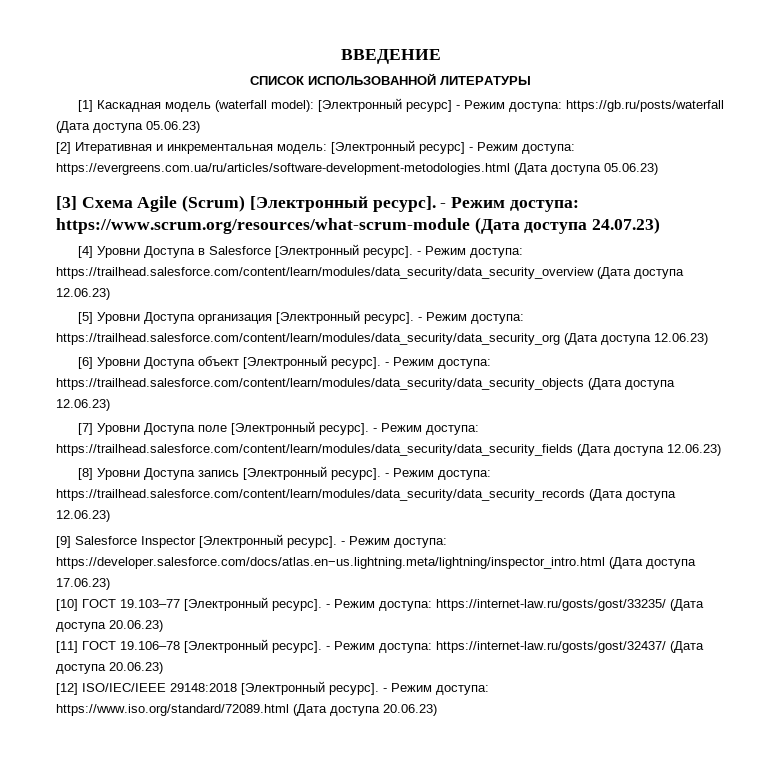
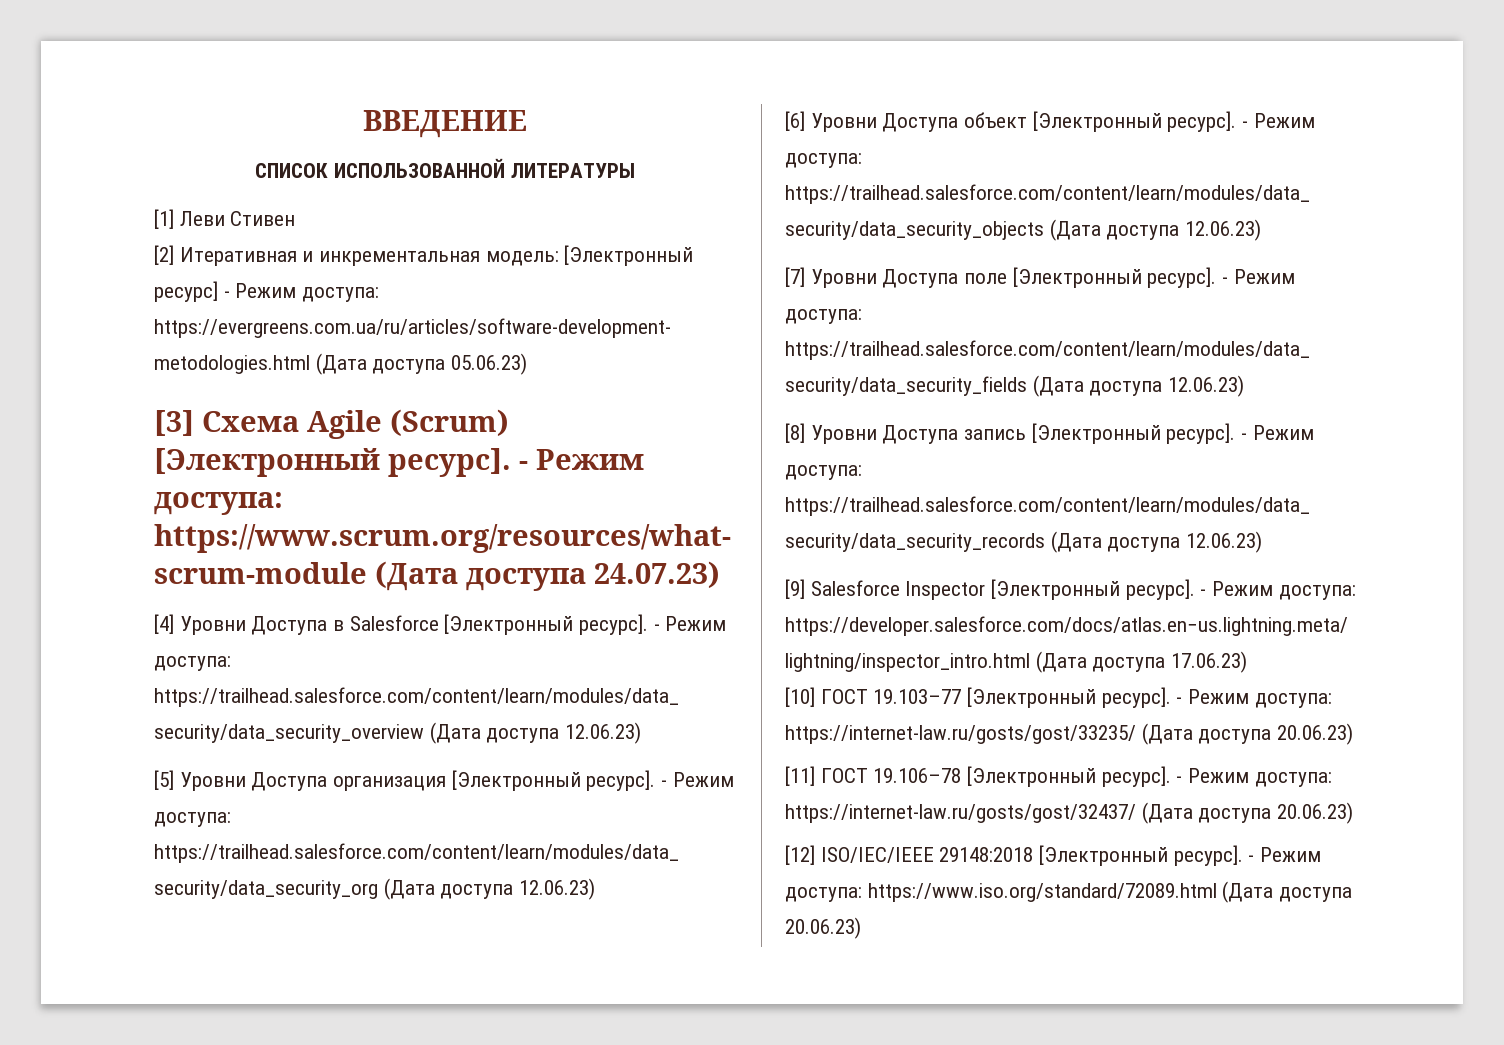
[96,98,724,112] [56,121,200,133] Каскадная модель (waterfall model): [Электронный ресурс] - Режим доступа: https://gb.ru/posts/waterfall (Дата доступа 05.06.23) -> [179,211,296,226] Леви Стивен

